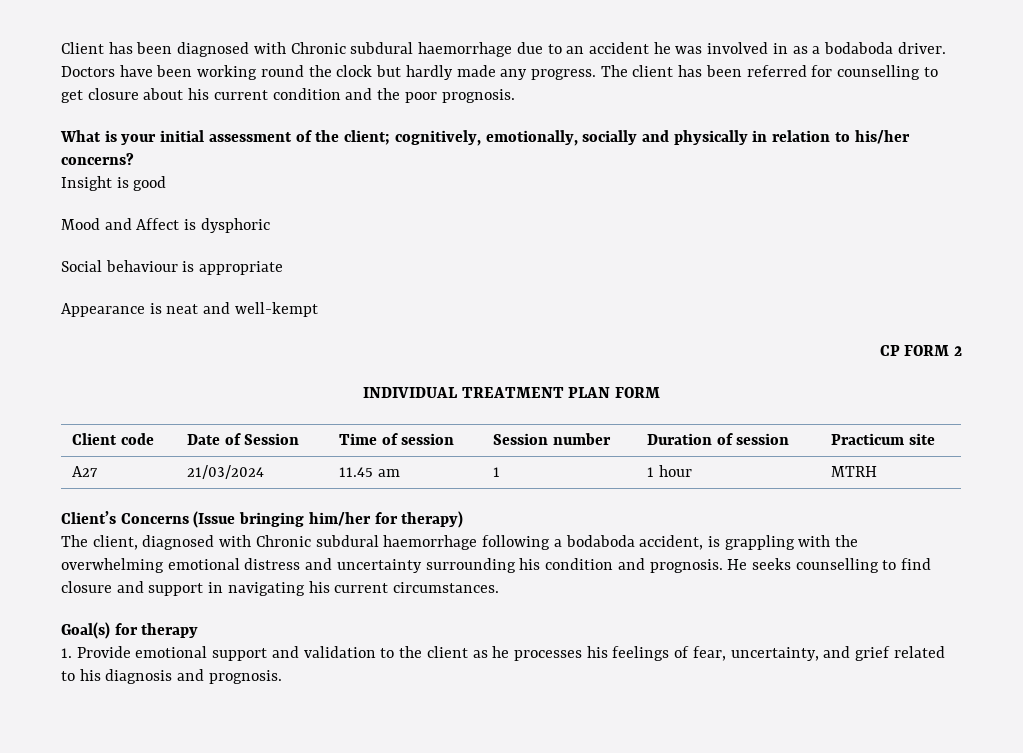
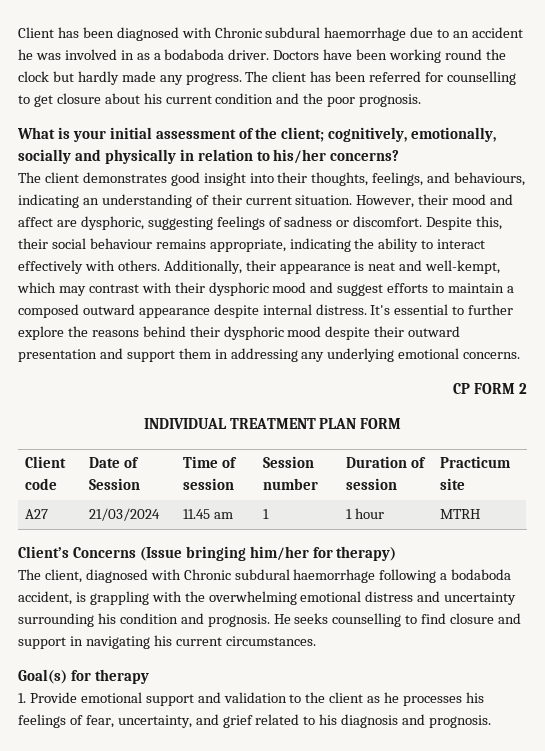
[61,176,167,191] [61,218,270,233] [61,260,284,275] [61,302,318,317] Insight is good // Mood and Affect is dysphoric // Social behaviour is appropriate // Appearance is neat and well-kempt -> [18,172,526,186] [18,194,514,208] [18,216,503,230] [18,238,486,252] [18,260,501,274] [17,282,514,296] [18,304,514,318] [18,326,461,340] [18,348,521,362] The client demonstrates good insight into their thoughts, feelings, and behaviours, indicating an understanding of their current situation. However, their mood and affect are dysphoric, suggesting feelings of sadness or discomfort. Despite this, their social behaviour remains appropriate, indicating the ability to interact effectively with others. Additionally, their appearance is neat and well-kempt, which may contrast with their dysphoric mood and suggest efforts to maintain a composed outward appearance despite internal distress. It's essential to further explore the reasons behind their dysphoric mood despite their outward presentation and support them in addressing any underlying emotional concerns.

